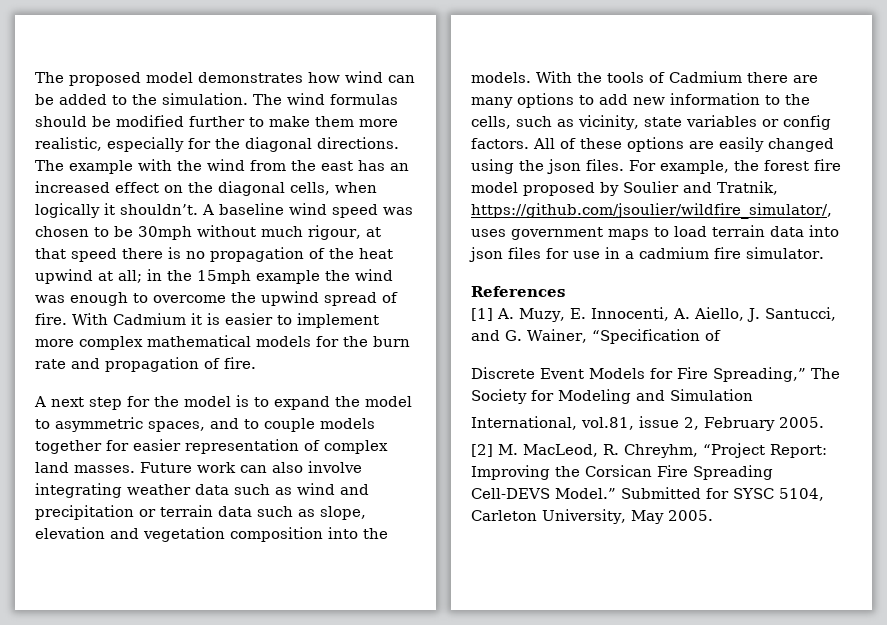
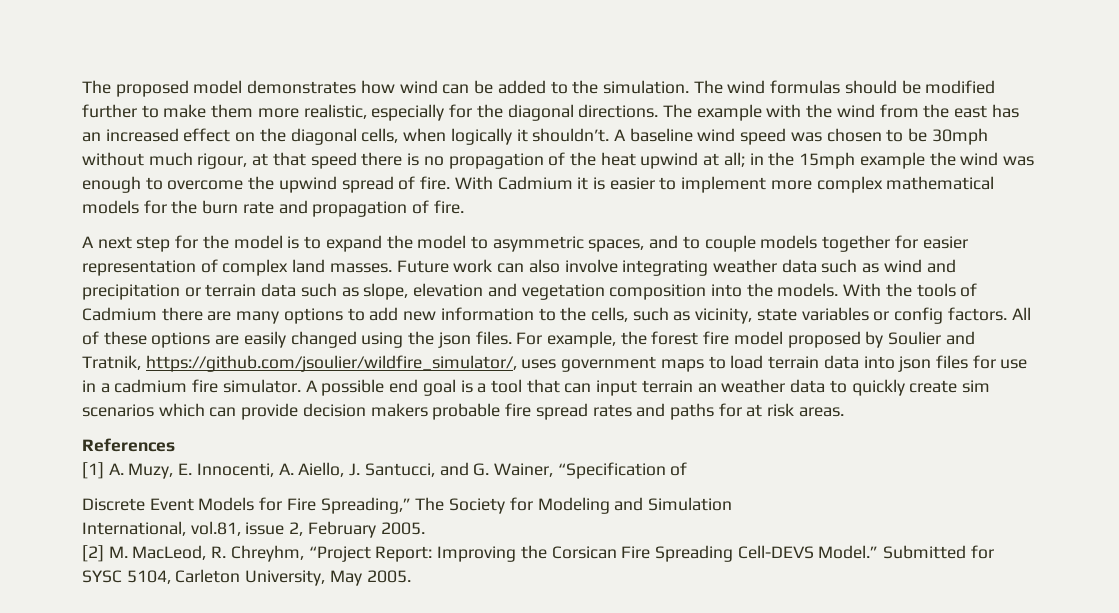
(824, 253) none -> [305,379,990,396] [82,403,844,420] A possible end goal is a tool that can input terrain an weather data to quickly create sim scenarios which can provide decision makers probable fire spread rates and paths for at risk areas.

